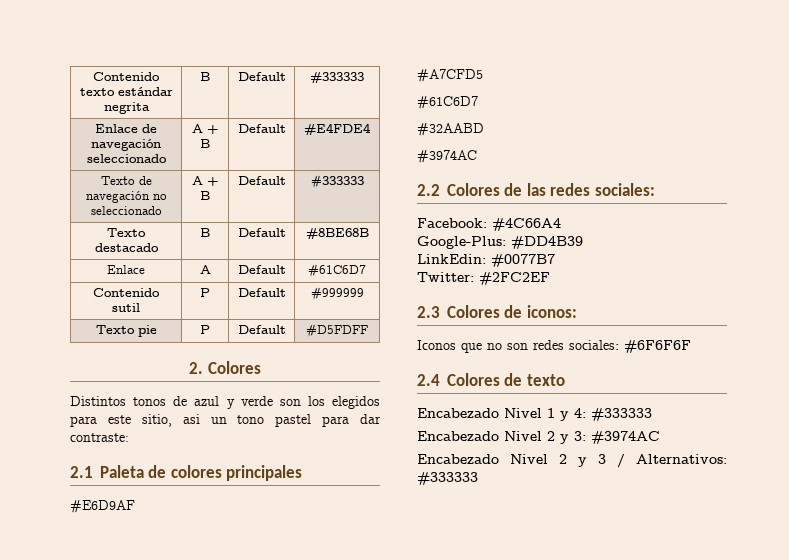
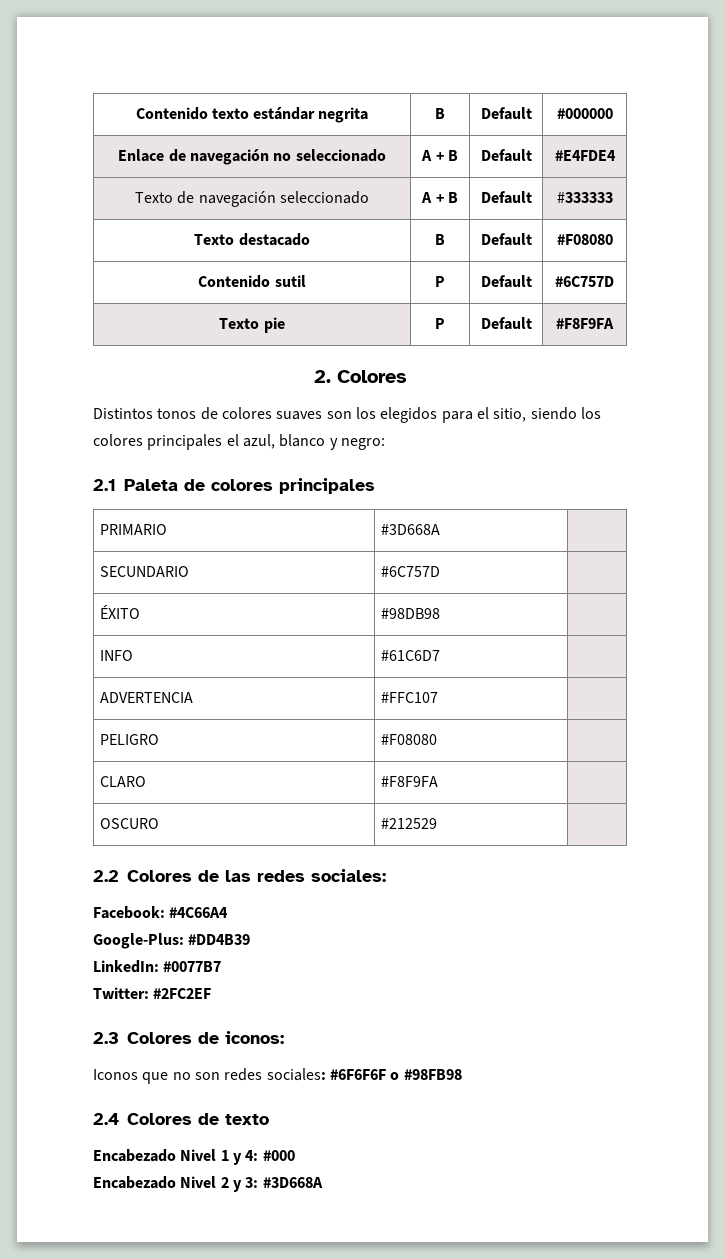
[310,72,364,84] #333333 -> [556,108,613,119] #000000
(161, 145) none -> [273,153,292,161] no
[152,194,167,200] no -> (276, 199) none
[305,228,369,240] [107,265,145,274] [199,265,211,274] [237,265,286,274] [308,264,366,278] #8BE68B // Enlace | A | Default | #61C6D7 -> [556,234,613,245] #F08080
[310,287,364,301] #999999 -> [555,276,614,287] #6C757D
[306,324,368,338] #D5FDFF -> [556,318,614,329] #F8F9FA
[194,396,273,409] azul y verde -> [221,407,323,420] colores suaves
[107,414,381,427] [70,433,129,442] este sitio, asi un tono pastel para dar contraste: -> [476,407,601,422] [93,434,385,450] el sitio, siendo los colores principales el azul, blanco y negro:
[70,500,135,513] [417,69,483,82] [417,96,478,109] [417,123,484,136] [417,150,477,163] // #E6D9AF // #A7CFD5 // #61C6D7 // #32AABD // #3974AC -> [100,524,168,535] [381,524,441,535] [100,566,190,577] [381,566,441,577] [100,605,141,619] [381,608,441,619] [100,650,134,661] [381,650,441,661] [100,692,194,703] [381,692,439,703] [100,734,160,745] [381,734,438,745] [100,776,147,787] [381,776,439,787] [100,818,160,829] [381,818,438,829] // PRIMARIO | #3D668A | // SECUNDARIO | #6C757D | // ÉXITO | #98DB98 | // INFO | #61C6D7 | // ADVERTENCIA | #FFC107 | // PELIGRO | #F08080 | // CLARO | #F8F9FA | // OSCURO | #212529 |
[417,254,486,264] LinkEdin: -> [93,960,159,973] LinkedIn:
(691, 346) none -> [390,1069,462,1080] o #98FB98
[591,408,652,421] #333333 -> [262,1150,295,1161] #000
[591,431,660,444] [417,454,727,468] [417,472,478,485] #3974AC // Encabezado Nivel 2 y 3 / Alternativos: #333333 -> [262,1177,323,1188] #3D668A

